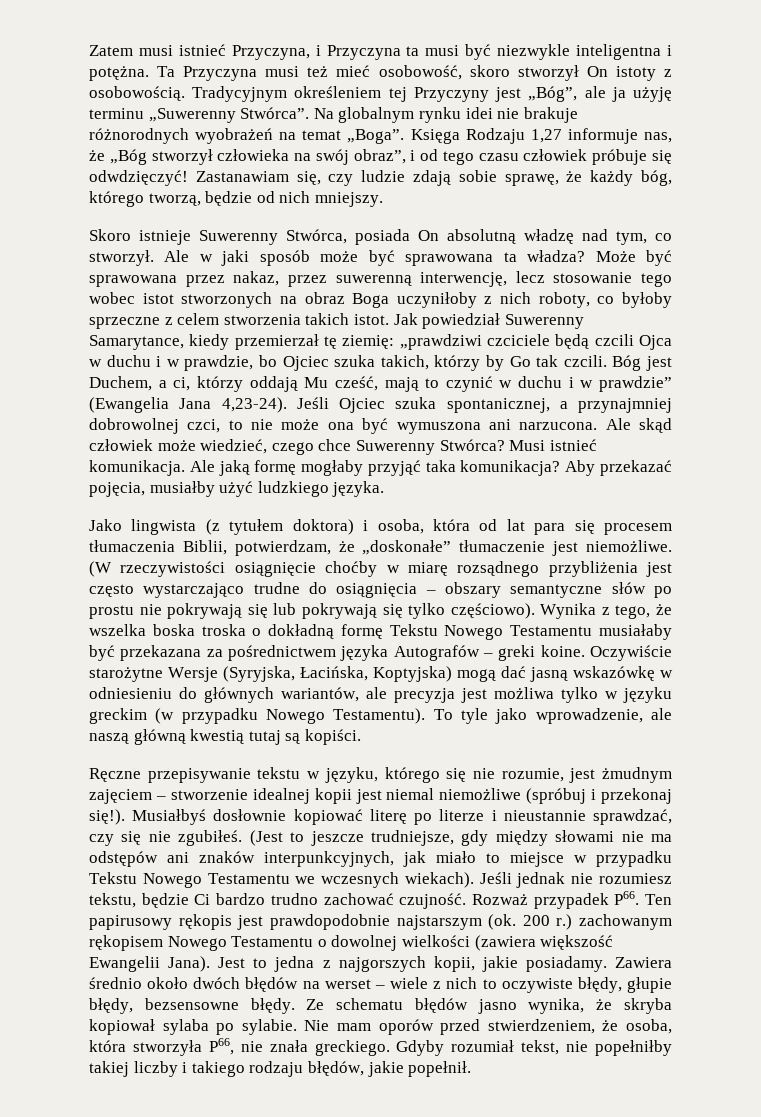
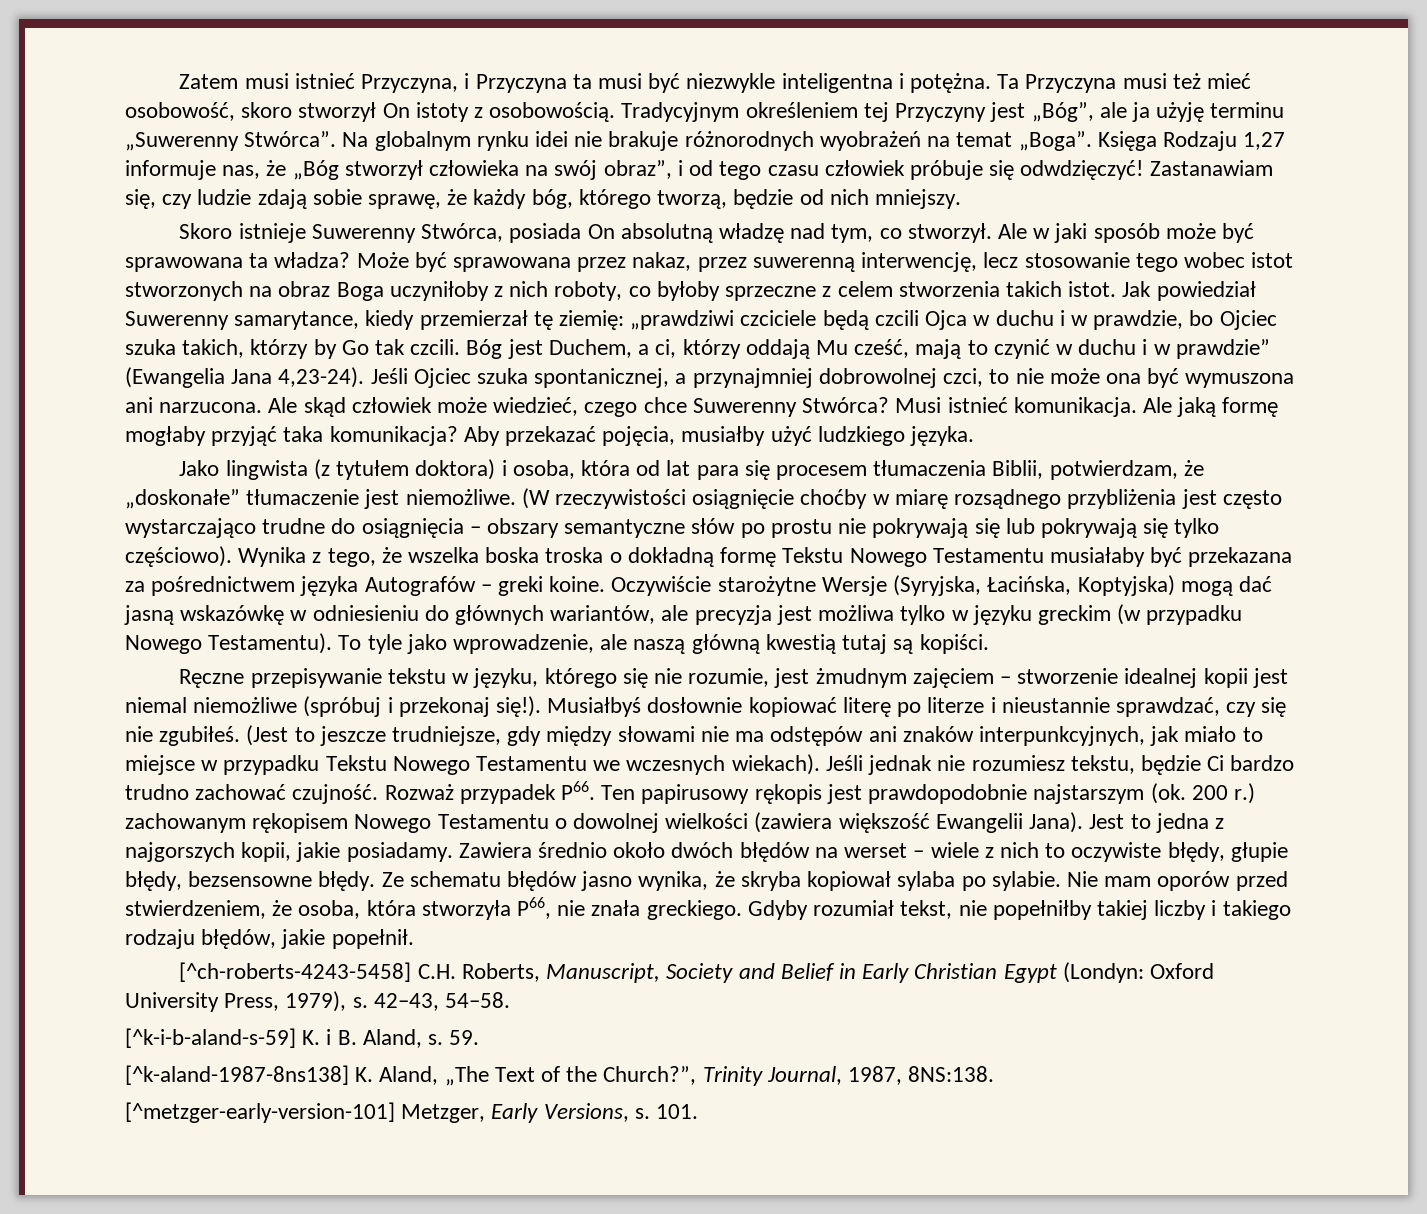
[89,335,184,350] Samarytance, -> [234,311,360,330] samarytance,
(472, 1069) none -> [179,962,1214,983] [125,991,511,1012] [125,1028,480,1048] [125,1065,995,1086] [125,1102,699,1123] // [^ch-roberts-4243-5458] C.H. Roberts, Manuscript, Society and Belief in Early Christian Egypt (Londyn: Oxford University Press, 1979), s. 42–43, 54–58. // [^k-i-b-aland-s-59] K. i B. Aland, s. 59. // [^k-aland-1987-8ns138] K. Aland, „The Text of the Church?”, Trinity Journal, 1987, 8NS:138. // [^metzger-early-version-101] Metzger, Early Versions, s. 101.

